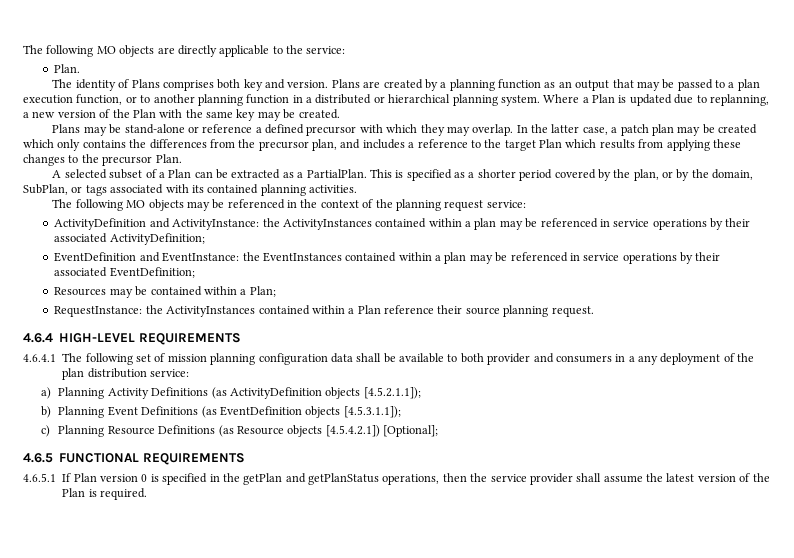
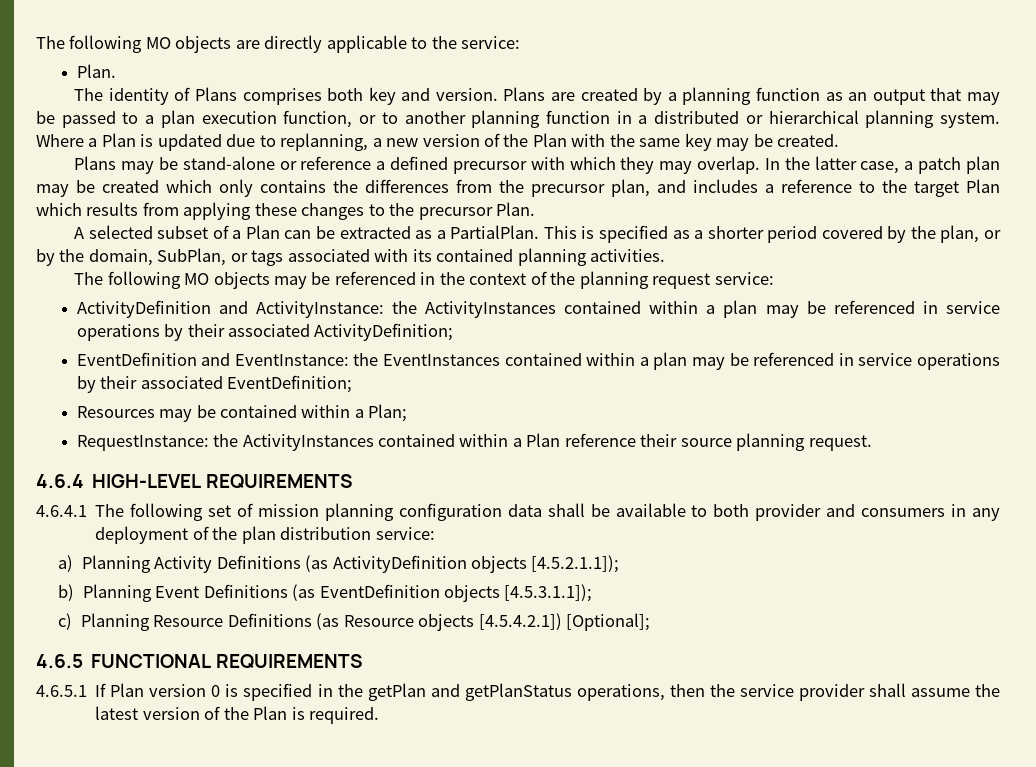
[628,356,635,362] a -> (967, 510) none

